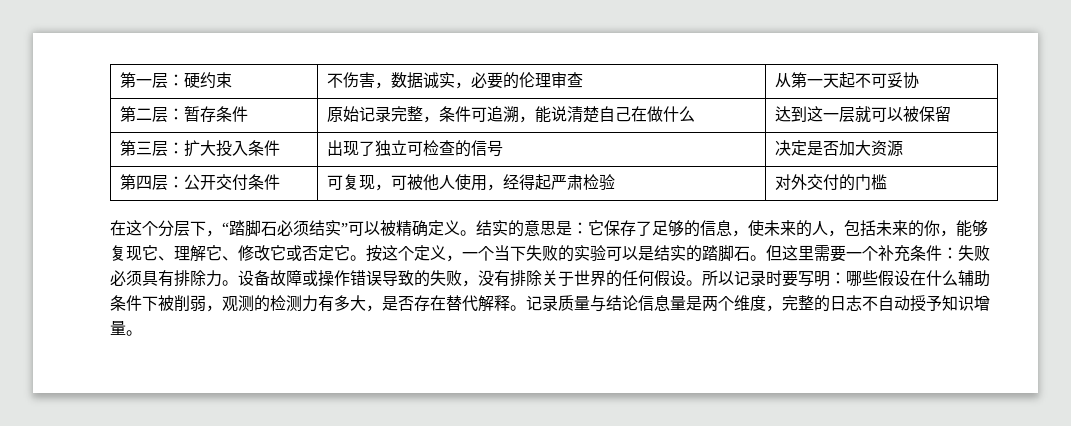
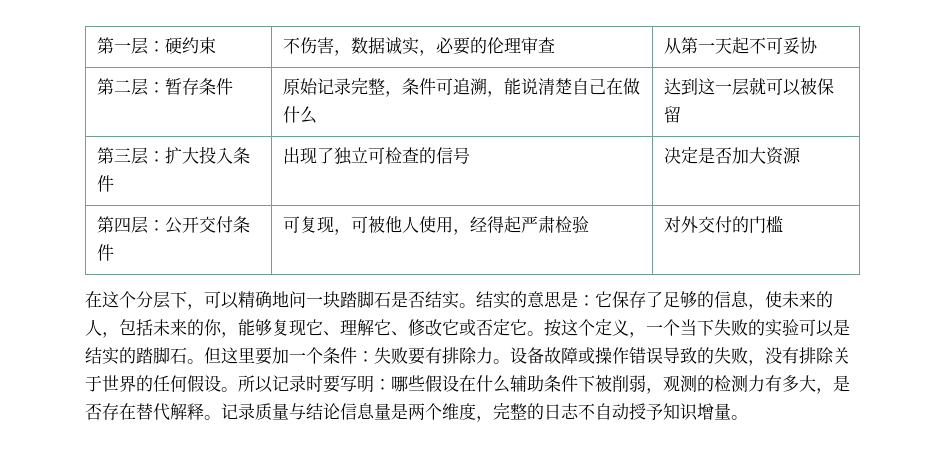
[222,220,460,237] “踏脚石必须结实”可以被精确定义 -> [204,291,459,309] 可以精确地问一块踏脚石是否结实
[814,245,910,262] 需要一个补充 -> [255,347,323,365] 要加一个
[110,270,158,286] 必须具 -> [408,347,425,365] 要

